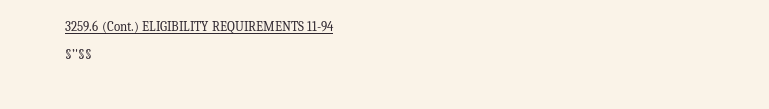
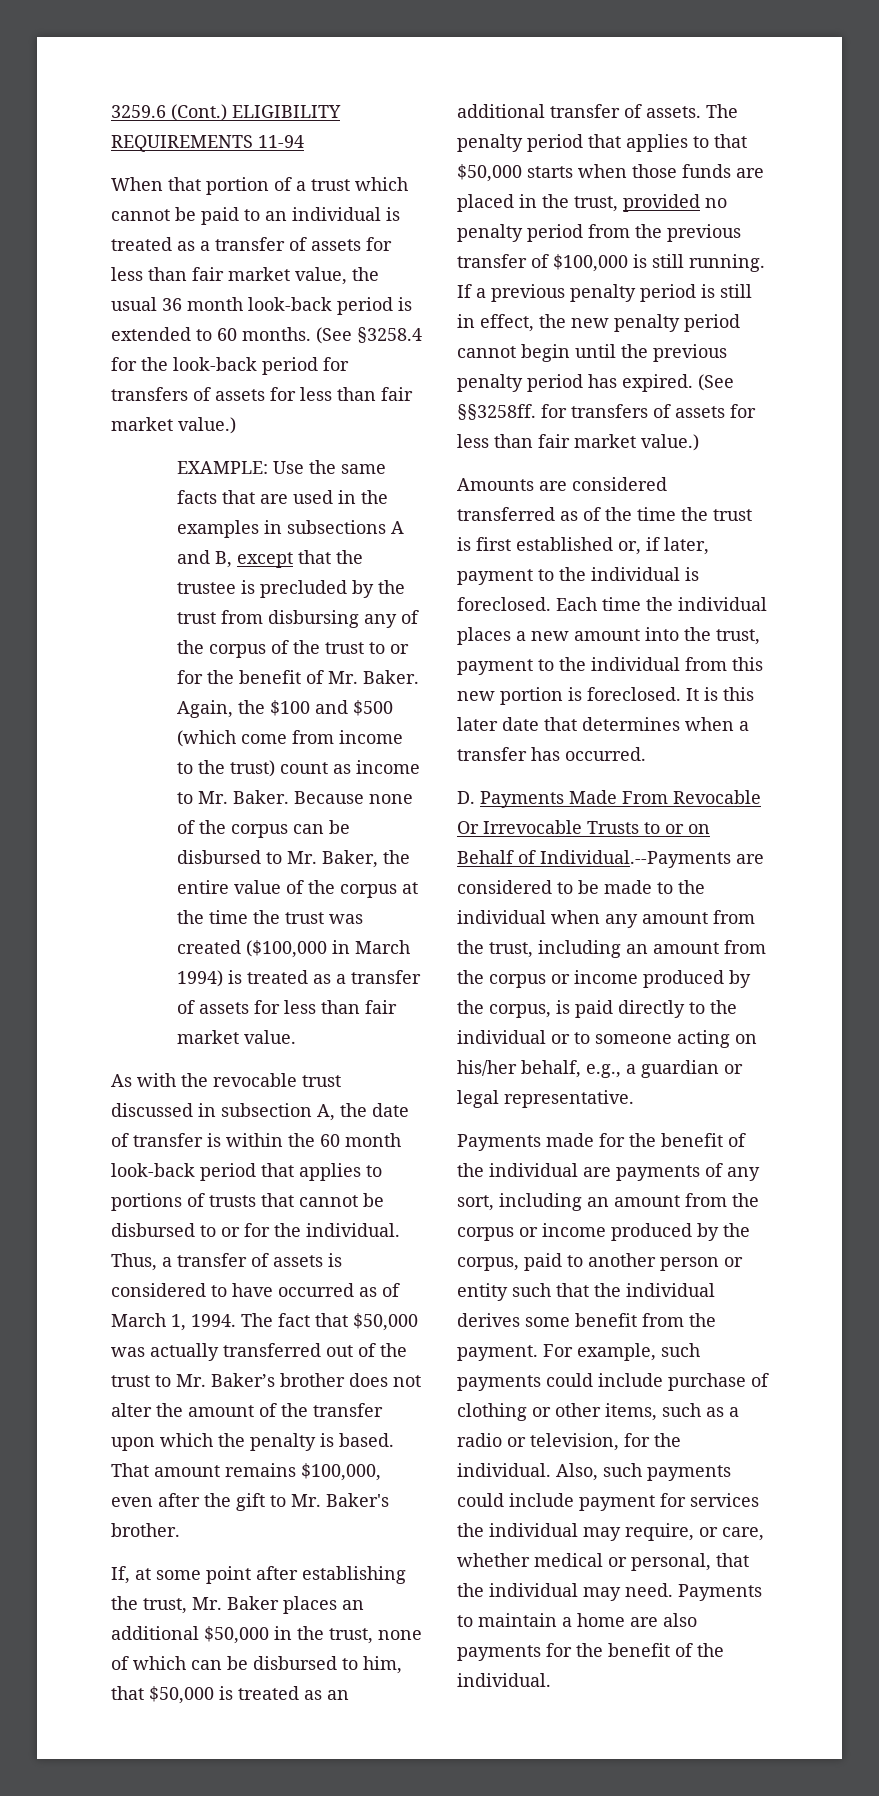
[65,49,92,59] §’'§§ -> [111,177,408,195] [111,207,400,225] [111,237,392,251] [111,267,379,285] [111,297,412,315] [111,327,422,344] [111,357,349,375] [111,387,413,401] [111,417,236,434] [176,460,386,474] [176,490,388,504] [176,520,404,538] [176,550,363,568] [176,580,405,598] [176,610,419,628] [176,640,409,658] [176,670,419,684] [176,700,393,718] [176,730,403,747] [176,760,420,777] [176,790,413,804] [176,820,350,838] [176,850,410,868] [176,880,418,898] [176,910,363,924] [176,940,410,958] [176,970,421,987] [176,1000,397,1014] [176,1030,296,1044] [111,1073,341,1087] [111,1103,409,1121] [111,1133,401,1147] [111,1163,382,1181] [111,1193,384,1211] [111,1223,400,1237] [111,1253,342,1271] [111,1283,400,1297] [111,1313,418,1331] [111,1343,407,1361] [111,1373,421,1387] [111,1403,383,1417] [111,1433,394,1451] [111,1463,381,1481] [111,1493,389,1511] [111,1523,180,1537] [111,1566,406,1584] [111,1596,364,1614] [111,1626,422,1644] [111,1656,402,1674] [111,1686,349,1704] [457,104,738,118] [457,134,747,152] [457,164,764,182] [457,194,727,212] [457,224,741,242] [457,254,765,272] [457,284,752,302] [457,314,740,332] [457,344,727,362] [457,374,734,392] [457,404,756,420] [457,434,699,451] [457,477,667,491] [457,507,752,521] [457,537,709,555] [457,567,699,585] [457,597,767,611] [457,627,760,645] [457,657,763,675] [457,687,754,705] [457,717,749,731] [457,747,646,761] [457,790,761,808] [457,820,710,834] [457,850,764,868] [457,880,705,894] [457,910,755,928] [457,940,766,958] [457,970,751,988] [457,1000,737,1018] [457,1030,757,1048] [457,1060,743,1078] [457,1090,634,1108] [457,1133,746,1151] [457,1163,760,1181] [457,1193,759,1211] [457,1223,750,1241] [457,1253,743,1271] [457,1283,715,1301] [457,1313,716,1327] [457,1343,700,1361] [457,1373,769,1391] [457,1403,739,1421] [457,1433,681,1451] [457,1463,731,1481] [457,1493,759,1511] [457,1523,764,1541] [457,1553,749,1571] [457,1583,762,1601] [457,1613,697,1627] [457,1643,724,1661] [457,1673,551,1687] When that portion of a trust which cannot be paid to an individual is treated as a transfer of assets for less than fair market value, the usual 36 month look-back period is extended to 60 months. (See §3258.4 for the look-back period for transfers of assets for less than fair market value.) // EXAMPLE: Use the same facts that are used in the examples in subsections A and B, except that the trustee is precluded by the trust from disbursing any of the corpus of the trust to or for the benefit of Mr. Baker. Again, the $100 and $500 (which come from income to the trust) count as income to Mr. Baker. Because none of the corpus can be disbursed to Mr. Baker, the entire value of the corpus at the time the trust was created ($100,000 in March 1994) is treated as a transfer of assets for less than fair market value. // As with the revocable trust discussed in subsection A, the date of transfer is within the 60 month look-back period that applies to portions of trusts that cannot be disbursed to or for the individual. Thus, a transfer of assets is considered to have occurred as of March 1, 1994. The fact that $50,000 was actually transferred out of the trust to Mr. Baker’s brother does not alter the amount of the transfer upon which the penalty is based. That amount remains $100,000, even after the gift to Mr. Baker's brother. // If, at some point after establishing the trust, Mr. Baker places an additional $50,000 in the trust, none of which can be disbursed to him, that $50,000 is treated as an additional transfer of assets. The penalty period that applies to that $50,000 starts when those funds are placed in the trust, provided no penalty period from the previous transfer of $100,000 is still running. If a previous penalty period is still in effect, the new penalty period cannot begin until the previous penalty period has expired. (See §§3258ff. for transfers of assets for less than fair market value.) // Amounts are considered transferred as of the time the trust is first established or, if later, payment to the individual is foreclosed. Each time the individual places a new amount into the trust, payment to the individual from this new portion is foreclosed. It is this later date that determines when a transfer has occurred. // D. Payments Made From Revocable Or Irrevocable Trusts to or on Behalf of Individual.--Payments are considered to be made to the individual when any amount from the trust, including an amount from the corpus or income produced by the corpus, is paid directly to the individual or to someone acting on his/her behalf, e.g., a guardian or legal representative. // Payments made for the benefit of the individual are payments of any sort, including an amount from the corpus or income produced by the corpus, paid to another person or entity such that the individual derives some benefit from the payment. For example, such payments could include purchase of clothing or other items, such as a radio or television, for the individual. Also, such payments could include payment for services the individual may require, or care, whether medical or personal, that the individual may need. Payments to maintain a home are also payments for the benefit of the individual.

